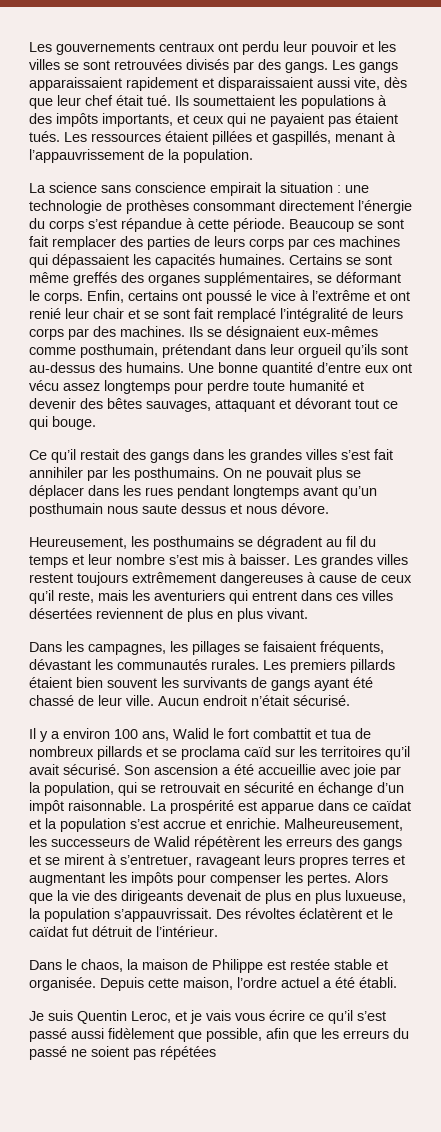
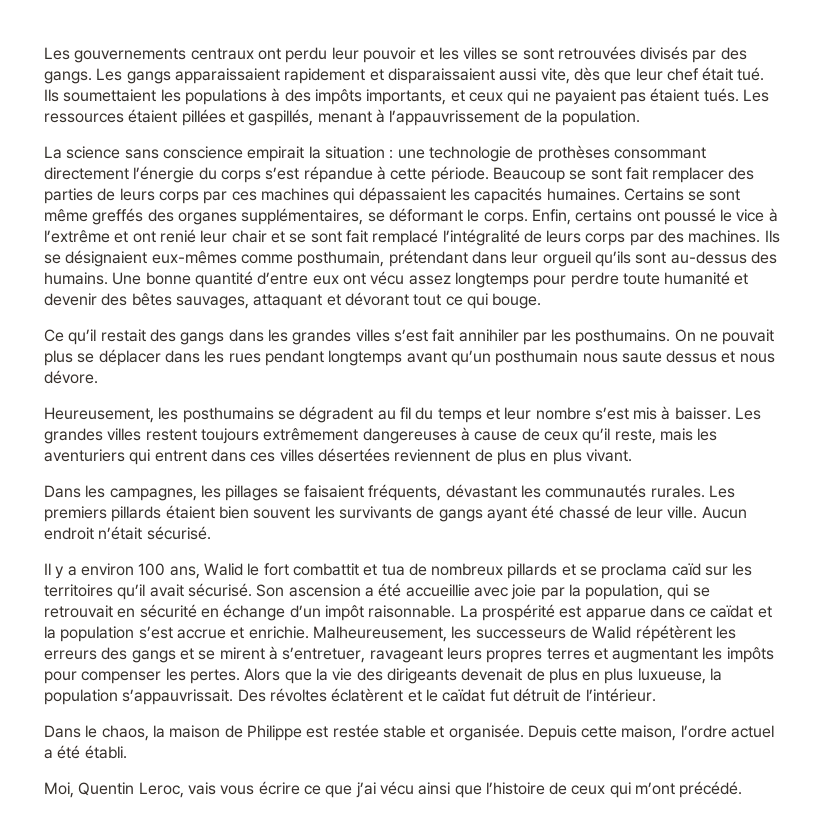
[29,1010,386,1024] [29,1028,409,1042] [29,1046,216,1060] Je suis Quentin Leroc, et je vais vous écrire ce qu’il s’est passé aussi fidèlement que possible, afin que les erreurs du passé ne soient pas répétées -> [44,781,743,798] Moi, Quentin Leroc, vais vous écrire ce que j’ai vécu ainsi que l’histoire de ceux qui m’ont précédé.

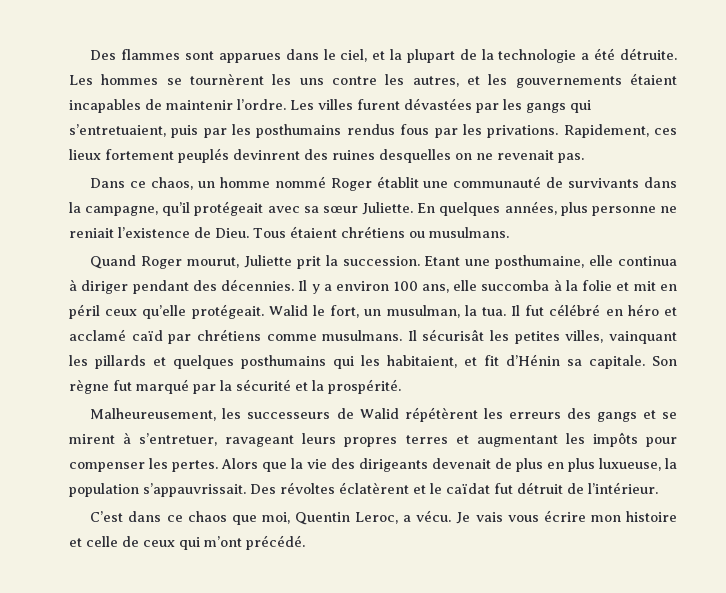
[44,46,747,63] [44,67,765,84] [44,88,770,105] [44,109,641,126] [44,145,706,162] [44,166,755,183] [44,187,741,204] [44,208,778,225] [44,229,780,246] [44,250,777,267] [44,271,749,288] [44,292,542,309] [44,329,775,345] [44,349,775,366] [44,370,98,384] [44,406,762,423] [44,427,718,444] [44,448,632,465] [44,484,735,501] [44,505,747,522] [44,526,211,540] Les gouvernements centraux ont perdu leur pouvoir et les villes se sont retrouvées divisés par des gangs. Les gangs apparaissaient rapidement et disparaissaient aussi vite, dès que leur chef était tué. Ils soumettaient les populations à des impôts importants, et ceux qui ne payaient pas étaient tués. Les ressources étaient pillées et gaspillés, menant à l’appauvrissement de la population. // La science sans conscience empirait la situation : une technologie de prothèses consommant directement l’énergie du corps s’est répandue à cette période. Beaucoup se sont fait remplacer des parties de leurs corps par ces machines qui dépassaient les capacités humaines. Certains se sont même greffés des organes supplémentaires, se déformant le corps. Enfin, certains ont poussé le vice à l’extrême et ont renié leur chair et se sont fait remplacé l’intégralité de leurs corps par des machines. Ils se désignaient eux-mêmes comme posthumain, prétendant dans leur orgueil qu’ils sont au-dessus des humains. Une bonne quantité d’entre eux ont vécu assez longtemps pour perdre toute humanité et devenir des bêtes sauvages, attaquant et dévorant tout ce qui bouge. // Ce qu’il restait des gangs dans les grandes villes s’est fait annihiler par les posthumains. On ne pouvait plus se déplacer dans les rues pendant longtemps avant qu’un posthumain nous saute dessus et nous dévore. // Heureusement, les posthumains se dégradent au fil du temps et leur nombre s’est mis à baisser. Les grandes villes restent toujours extrêmement dangereuses à cause de ceux qu’il reste, mais les aventuriers qui entrent dans ces villes désertées reviennent de plus en plus vivant. // Dans les campagnes, les pillages se faisaient fréquents, dévastant les communautés rurales. Les premiers pillards étaient bien souvent les survivants de gangs ayant été chassé de leur ville. Aucun endroit n’était sécurisé. // -> [90,48,678,63] [69,73,677,88] [69,98,591,113] [69,124,678,138] [69,148,584,163] [90,176,677,191] [69,201,677,216] [69,226,509,238] [90,255,677,269] [69,279,295,294] Des flammes sont apparues dans le ciel, et la plupart de la technologie a été détruite. Les hommes se tournèrent les uns contre les autres, et les gouvernements étaient incapables de maintenir l’ordre. Les villes furent dévastées par les gangs qui s’entretuaient, puis par les posthumains rendus fous par les privations. Rapidement, ces lieux fortement peuplés devinrent des ruines desquelles on ne revenait pas. // Dans ce chaos, un homme nommé Roger établit une communauté de survivants dans la campagne, qu’il protégeait avec sa sœur Juliette. En quelques années, plus personne ne reniait l’existence de Dieu. Tous étaient chrétiens ou musulmans. // Quand Roger mourut, Juliette prit la succession. Etant une posthumaine, elle continua à diriger pendant des décennies.
[203,563,753,579] [44,583,710,600] [44,604,772,621] [44,626,309,642] Walid le fort combattit et tua de nombreux pillards et se proclama caïd sur les territoires qu’il avait sécurisé. Son ascension a été accueillie avec joie par la population, qui se retrouvait en sécurité en échange d’un impôt raisonnable. La prospérité est apparue dans ce caïdat et la population s’est accrue et enrichie. -> [453,279,678,291] [69,304,677,319] [69,329,677,344] [69,354,677,369] [69,379,401,394] elle succomba à la folie et mit en péril ceux qu’elle protégeait. Walid le fort, un musulman, la tua. Il fut célébré en héro et acclamé caïd par chrétiens comme musulmans. Il sécurisât les petites villes, vainquant les pillards et quelques posthumains qui les habitaient, et fit d’Hénin sa capitale. Son règne fut marqué par la sécurité et la prospérité. //
[44,724,775,741] [44,745,127,759] [44,781,545,798] Dans le chaos, la maison de Philippe est restée stable et organisée. Depuis cette maison, l’ordre actuel a été établi. // Moi, Quentin Leroc, vais vous écrire ce que j’ai vécu ainsi que l’histoire -> [90,510,677,525] [69,536,118,547] C’est dans ce chaos que moi, Quentin Leroc, a vécu. Je vais vous écrire mon histoire et celle

